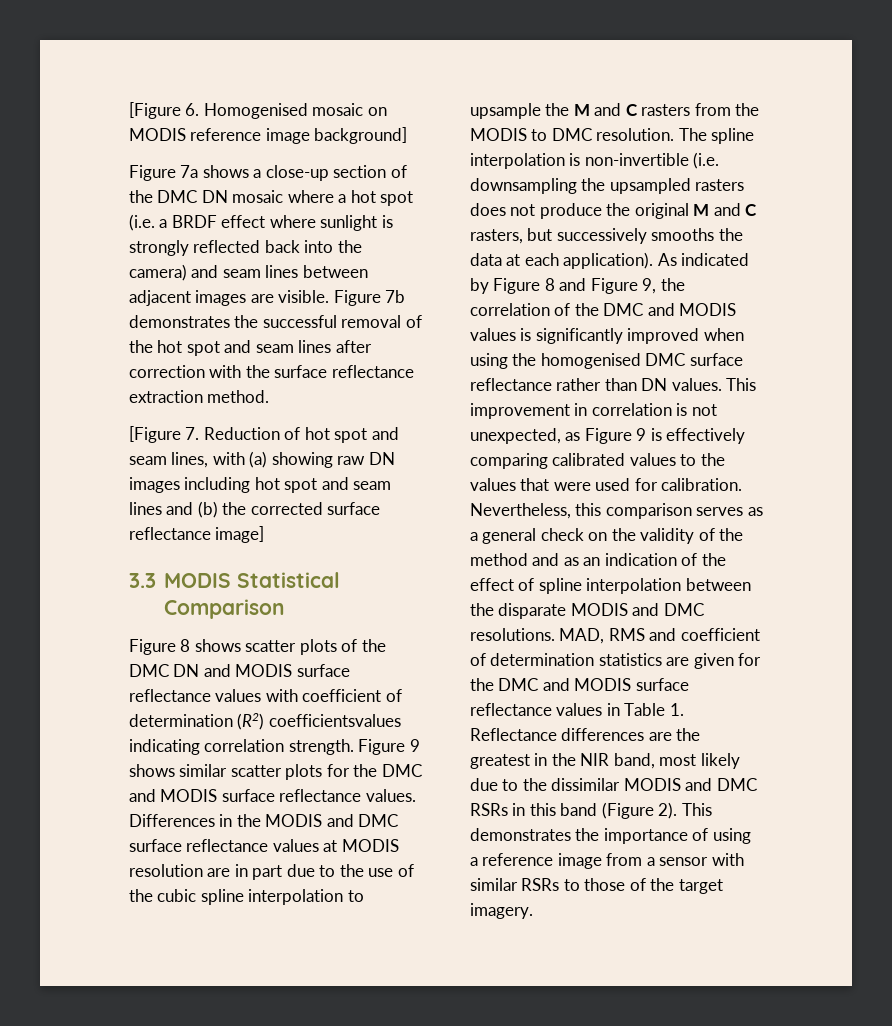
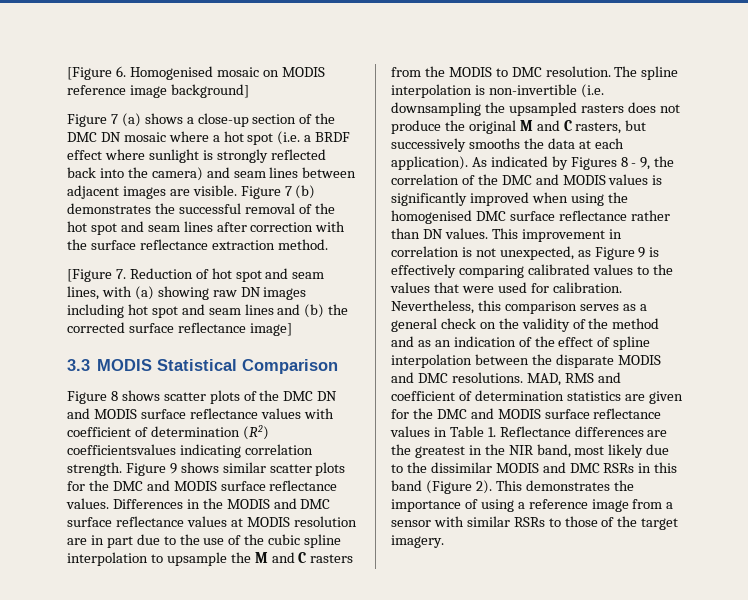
[180,165,199,178] 7a -> [110,113,141,127] 7 (a)
[385,290,406,303] 7b -> [284,185,316,199] 7 (b)
[493,278,638,294] Figure 8 and Figure -> [570,157,637,170] Figures 8 -

